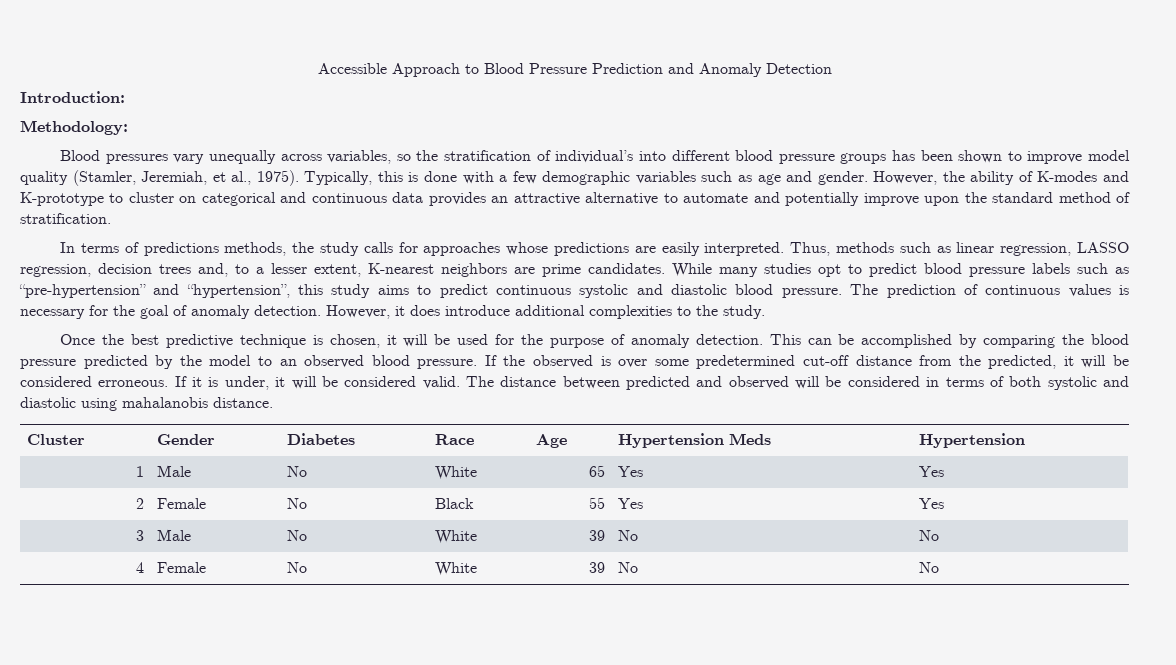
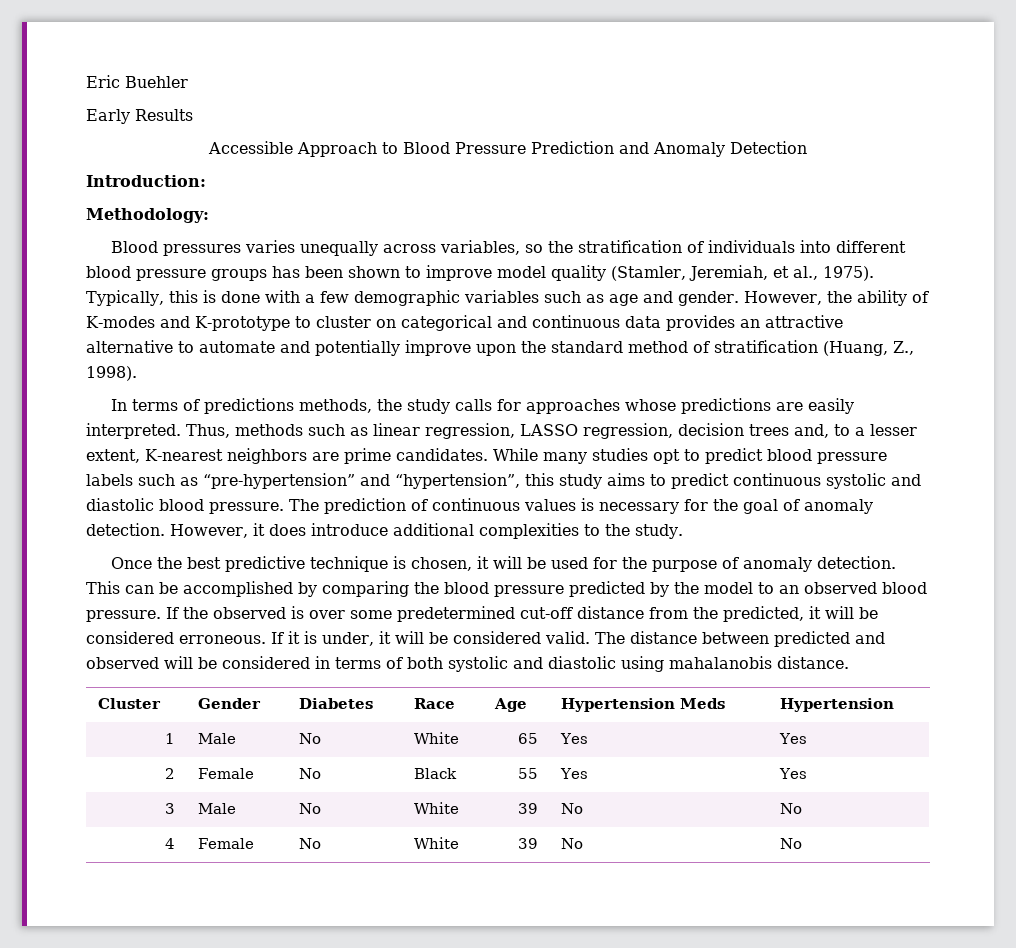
(317, 68) none -> [86,75,188,88] [86,109,193,124] Eric Buehler // Early Results //
[173,154,205,164] vary -> [244,240,295,253] varies
[555,150,634,163] individual’s -> [707,240,795,253] individuals
[20,213,111,224] stratification. -> [714,340,914,356] [86,366,137,381] stratification (Huang, Z., 1998).

